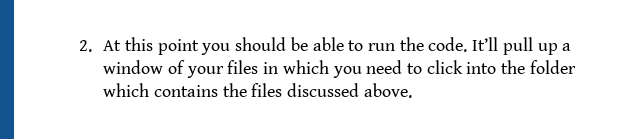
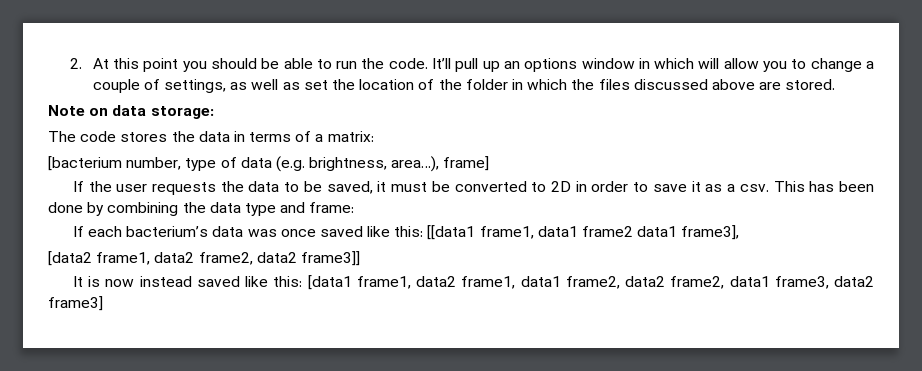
[562,43,572,51] [103,60,576,78] [103,83,412,98] a window of your files in which you need to click into the folder which contains the files discussed above. -> [503,58,875,72] [92,79,836,93] [48,105,214,119] [48,131,374,142] [48,156,490,172] [72,181,875,195] [48,202,355,216] [72,225,740,240] [48,251,360,266] [72,275,875,290] [48,296,103,311] an options window in which will allow you to change a couple of settings, as well as set the location of the folder in which the files discussed above are stored. // Note on data storage: // The code stores the data in terms of a matrix: // [bacterium number, type of data (e.g. brightness, area…), frame] // If the user requests the data to be saved, it must be converted to 2D in order to save it as a csv. This has been done by combining the data type and frame: // If each bacterium’s data was once saved like this: [[data1 frame1, data1 frame2 data1 frame3], // [data2 frame1, data2 frame2, data2 frame3]] // It is now instead saved like this: [data1 frame1, data2 frame1, data1 frame2, data2 frame2, data1 frame3, data2 frame3]

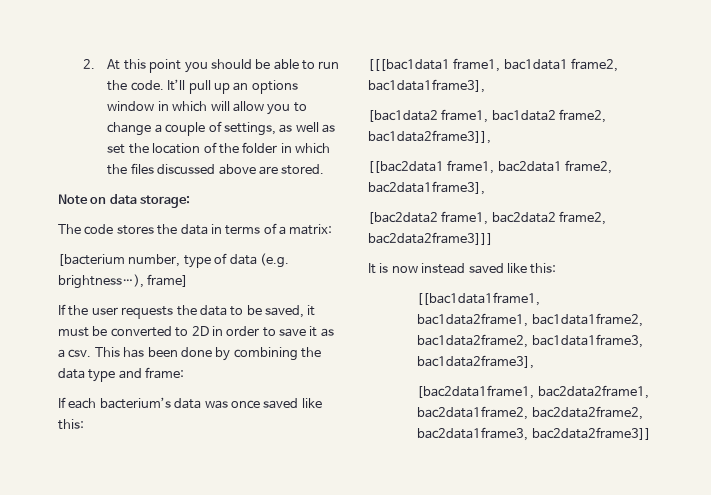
[309,156,440,172] brightness, area…), -> [58,274,144,289] brightness…),
[427,225,740,240] [48,251,360,266] [[data1 frame1, data1 frame2 data1 frame3], // [data2 frame1, data2 frame2, data2 frame3]] -> [368,58,619,72] [368,79,485,93] [368,109,607,123] [368,130,491,144] [368,160,613,174] [368,181,485,195] [368,211,607,225] [368,232,493,245] // [[[bac1data1 frame1, bac1data1 frame2, bac1data1frame3], // [bac1data2 frame1, bac1data2 frame2, bac1data2frame3]], // [[bac2data1 frame1, bac2data1 frame2, bac2data1frame3], // [bac2data2 frame1, bac2data2 frame2, bac2data2frame3]]]
[307,275,875,290] [48,296,103,311] [data1 frame1, data2 frame1, data1 frame2, data2 frame2, data1 frame3, data2 frame3] -> [417,292,541,306] [417,313,643,327] [417,334,643,348] [417,355,535,369] [417,385,649,399] [417,406,643,420] [417,427,651,441] // [[bac1data1frame1, bac1data2frame1, bac1data1frame2, bac1data2frame2, bac1data1frame3, bac1data2frame3], // [bac2data1frame1, bac2data2frame1, bac2data1frame2, bac2data2frame2, bac2data1frame3, bac2data2frame3]]

